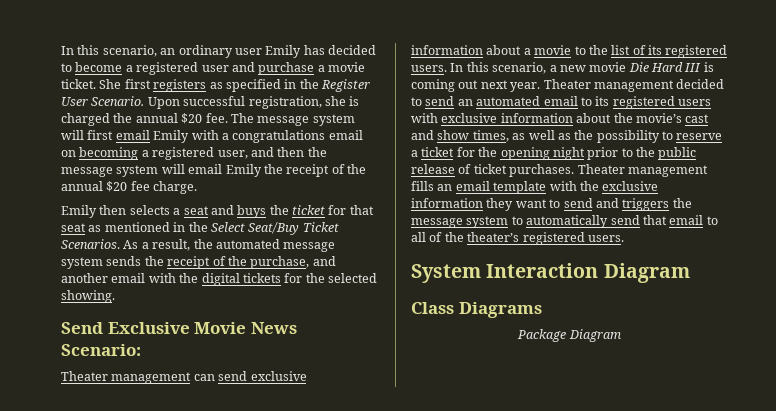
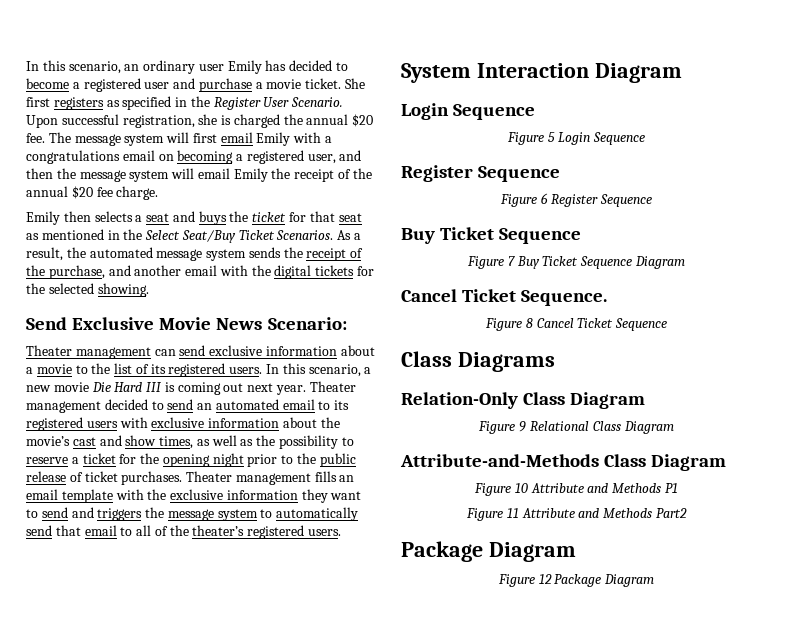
[411,302,542,318] Class Diagrams // -> [401,103,536,120] [507,132,645,145] [401,165,561,182] [500,193,652,207] [401,227,582,244] [467,256,685,269] [401,289,608,306] [484,318,668,331] [401,351,555,372] [401,392,646,409] [478,421,674,434] [400,454,727,471] [474,483,678,496] [466,508,687,521] [401,541,576,562] [497,574,552,587] Login Sequence // Figure 5 Login Sequence // Register Sequence // Figure 6 Register Sequence // Buy Ticket Sequence // Figure 7 Buy Ticket Sequence Diagram // Cancel Ticket Sequence. // Figure 8 Cancel Ticket Sequence // Class Diagrams // Relation-Only Class Diagram // Figure 9 Relational Class Diagram // Attribute-and-Methods Class Diagram // Figure 10 Attribute and Methods P1 // Figure 11 Attribute and Methods Part2 // Package Diagram // Figure 12

